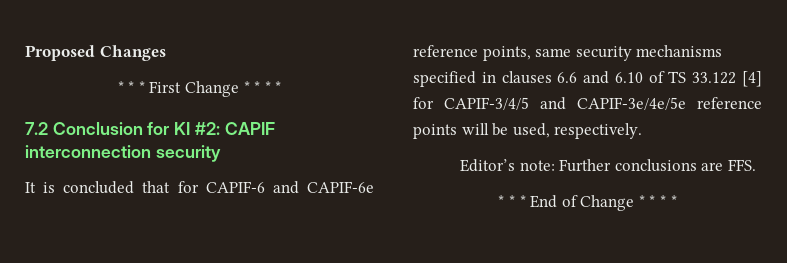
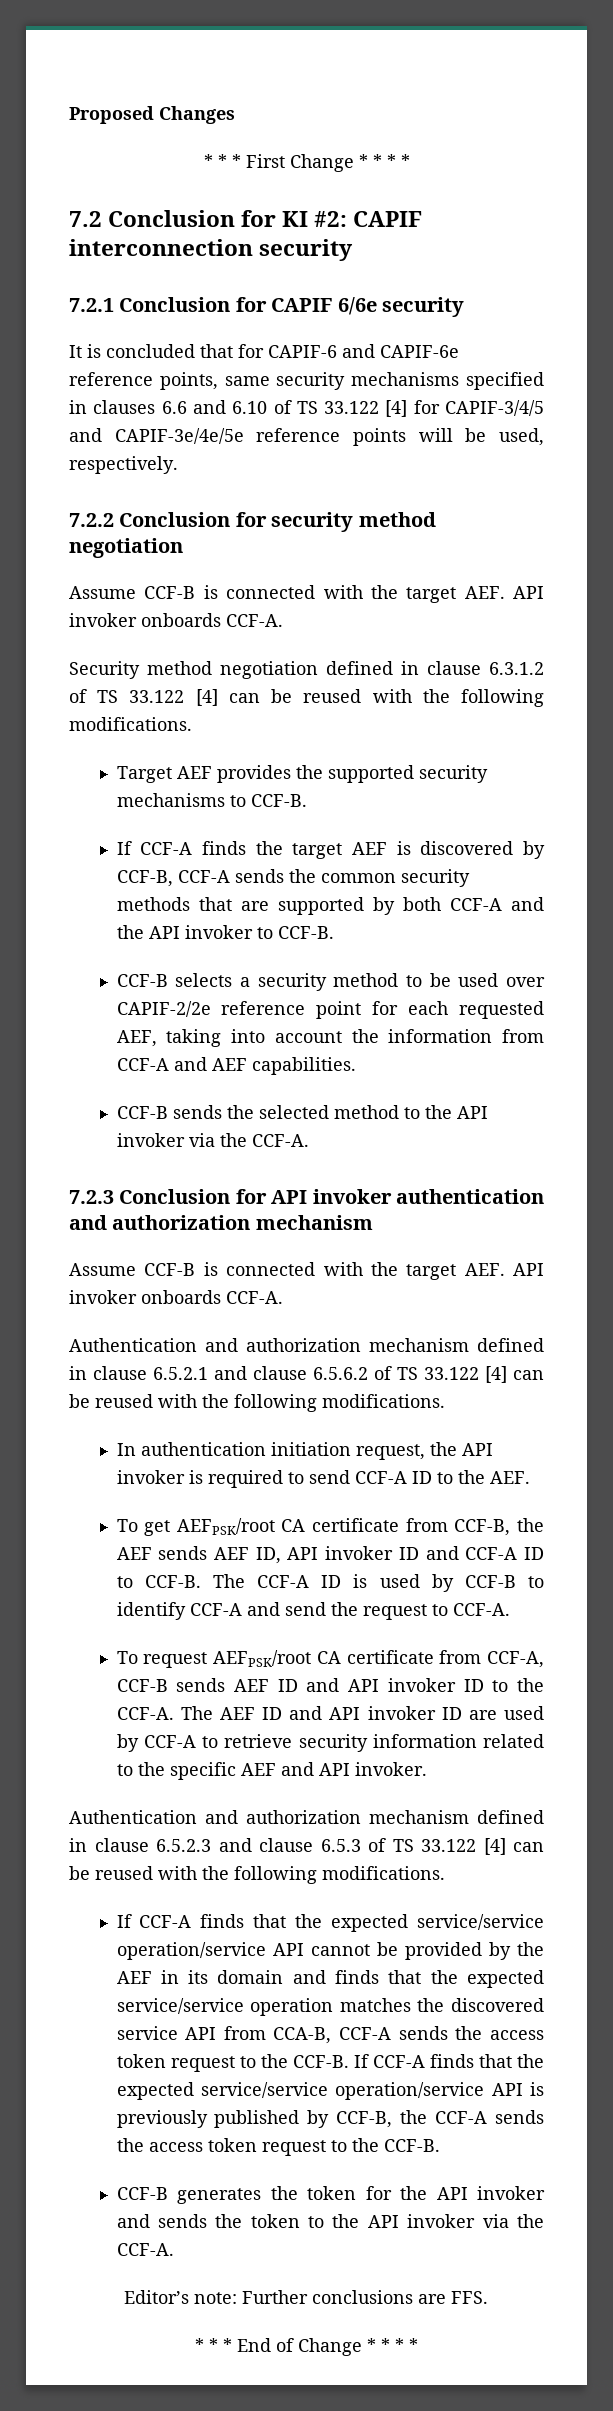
(221, 153) none -> [69,297,464,317] // 7.2.1 Conclusion for CAPIF 6/6e security
(643, 131) none -> [69,512,436,532] [69,538,183,558] [69,585,544,603] [69,613,283,627] [69,661,544,679] [69,689,544,707] [69,717,192,731] [116,765,488,783] [116,793,307,807] [116,841,545,859] [116,869,470,887] [116,897,544,915] [116,925,334,939] [116,973,545,991] [116,1001,544,1019] [116,1029,544,1047] [116,1057,356,1075] [116,1105,488,1119] [116,1133,309,1147] [69,1189,544,1204] [69,1215,373,1230] [69,1262,544,1280] [69,1290,283,1304] [69,1338,544,1352] [69,1366,544,1383] [69,1394,445,1412] [116,1442,493,1460] [116,1470,530,1488] [116,1518,544,1536] [116,1546,545,1564] [116,1574,545,1592] [116,1602,510,1620] [116,1650,544,1668] [116,1678,545,1692] [116,1706,545,1720] [116,1734,544,1752] [116,1762,427,1780] [69,1810,544,1824] [69,1838,544,1855] [69,1866,445,1884] [116,1914,544,1932] [116,1942,545,1960] [116,1970,544,1988] [116,1998,544,2016] [116,2026,544,2044] [116,2054,544,2072] [116,2082,544,2100] [116,2110,544,2128] [116,2138,440,2156] [116,2186,545,2204] [116,2214,544,2228] [116,2243,174,2256] // 7.2.2 Conclusion for security method negotiation // Assume CCF-B is connected with the target AEF. API invoker onboards CCF-A. // Security method negotiation defined in clause 6.3.1.2 of TS 33.122 [4] can be reused with the following modifications. // Target AEF provides the supported security mechanisms to CCF-B. // If CCF-A finds the target AEF is discovered by CCF-B, CCF-A sends the common security methods that are supported by both CCF-A and the API invoker to CCF-B. // CCF-B selects a security method to be used over CAPIF-2/2e reference point for each requested AEF, taking into account the information from CCF-A and AEF capabilities. // CCF-B sends the selected method to the API invoker via the CCF-A. // 7.2.3 Conclusion for API invoker authentication and authorization mechanism // Assume CCF-B is connected with the target AEF. API invoker onboards CCF-A. // Authentication and authorization mechanism defined in clause 6.5.2.1 and clause 6.5.6.2 of TS 33.122 [4] can be reused with the following modifications. // In authentication initiation request, the API invoker is required to send CCF-A ID to the AEF. // To get AEFPSK/root CA certificate from CCF-B, the AEF sends AEF ID, API invoker ID and CCF-A ID to CCF-B. The CCF-A ID is used by CCF-B to identify CCF-A and send the request to CCF-A. // To request AEFPSK/root CA certificate from CCF-A, CCF-B sends AEF ID and API invoker ID to the CCF-A. The AEF ID and API invoker ID are used by CCF-A to retrieve security information related to the specific AEF and API invoker. // Authentication and authorization mechanism defined in clause 6.5.2.3 and clause 6.5.3 of TS 33.122 [4] can be reused with the following modifications. // If CCF-A finds that the expected service/service operation/service API cannot be provided by the AEF in its domain and finds that the expected service/service operation matches the discovered service API from CCA-B, CCF-A sends the access token request to the CCF-B. If CCF-A finds that the expected service/service operation/service API is previously published by CCF-B, the CCF-A sends the access token request to the CCF-B. // CCF-B generates the token for the API invoker and sends the token to the API invoker via the CCF-A.

